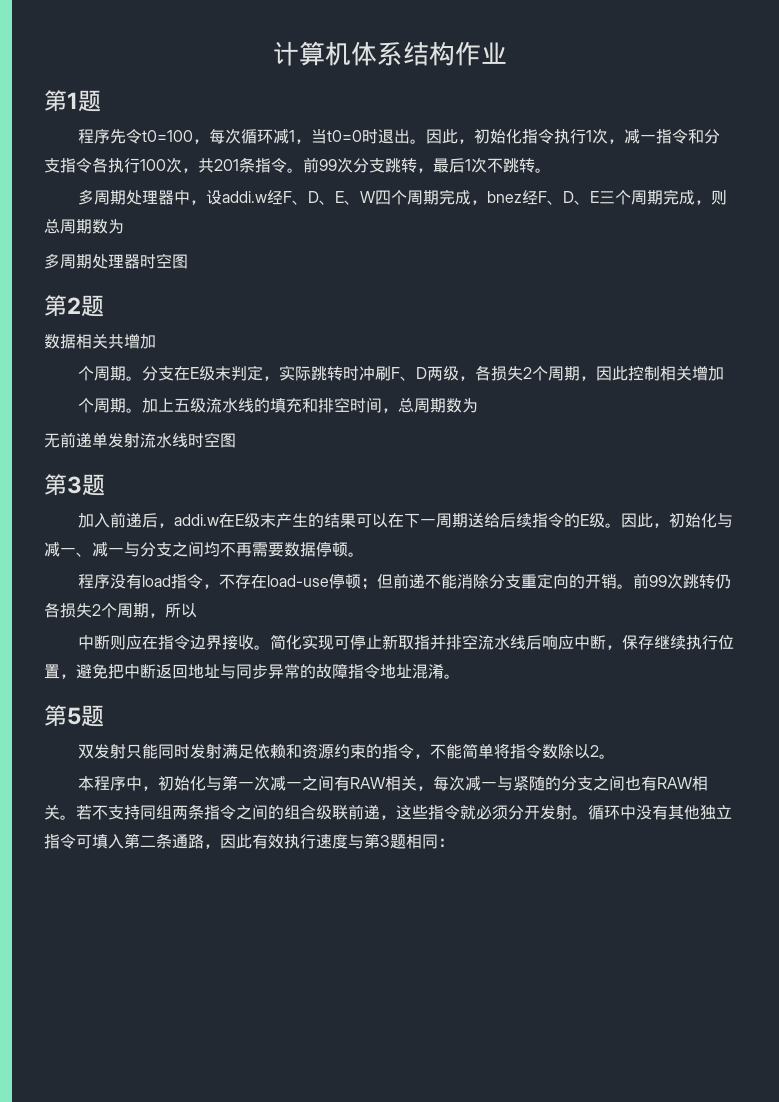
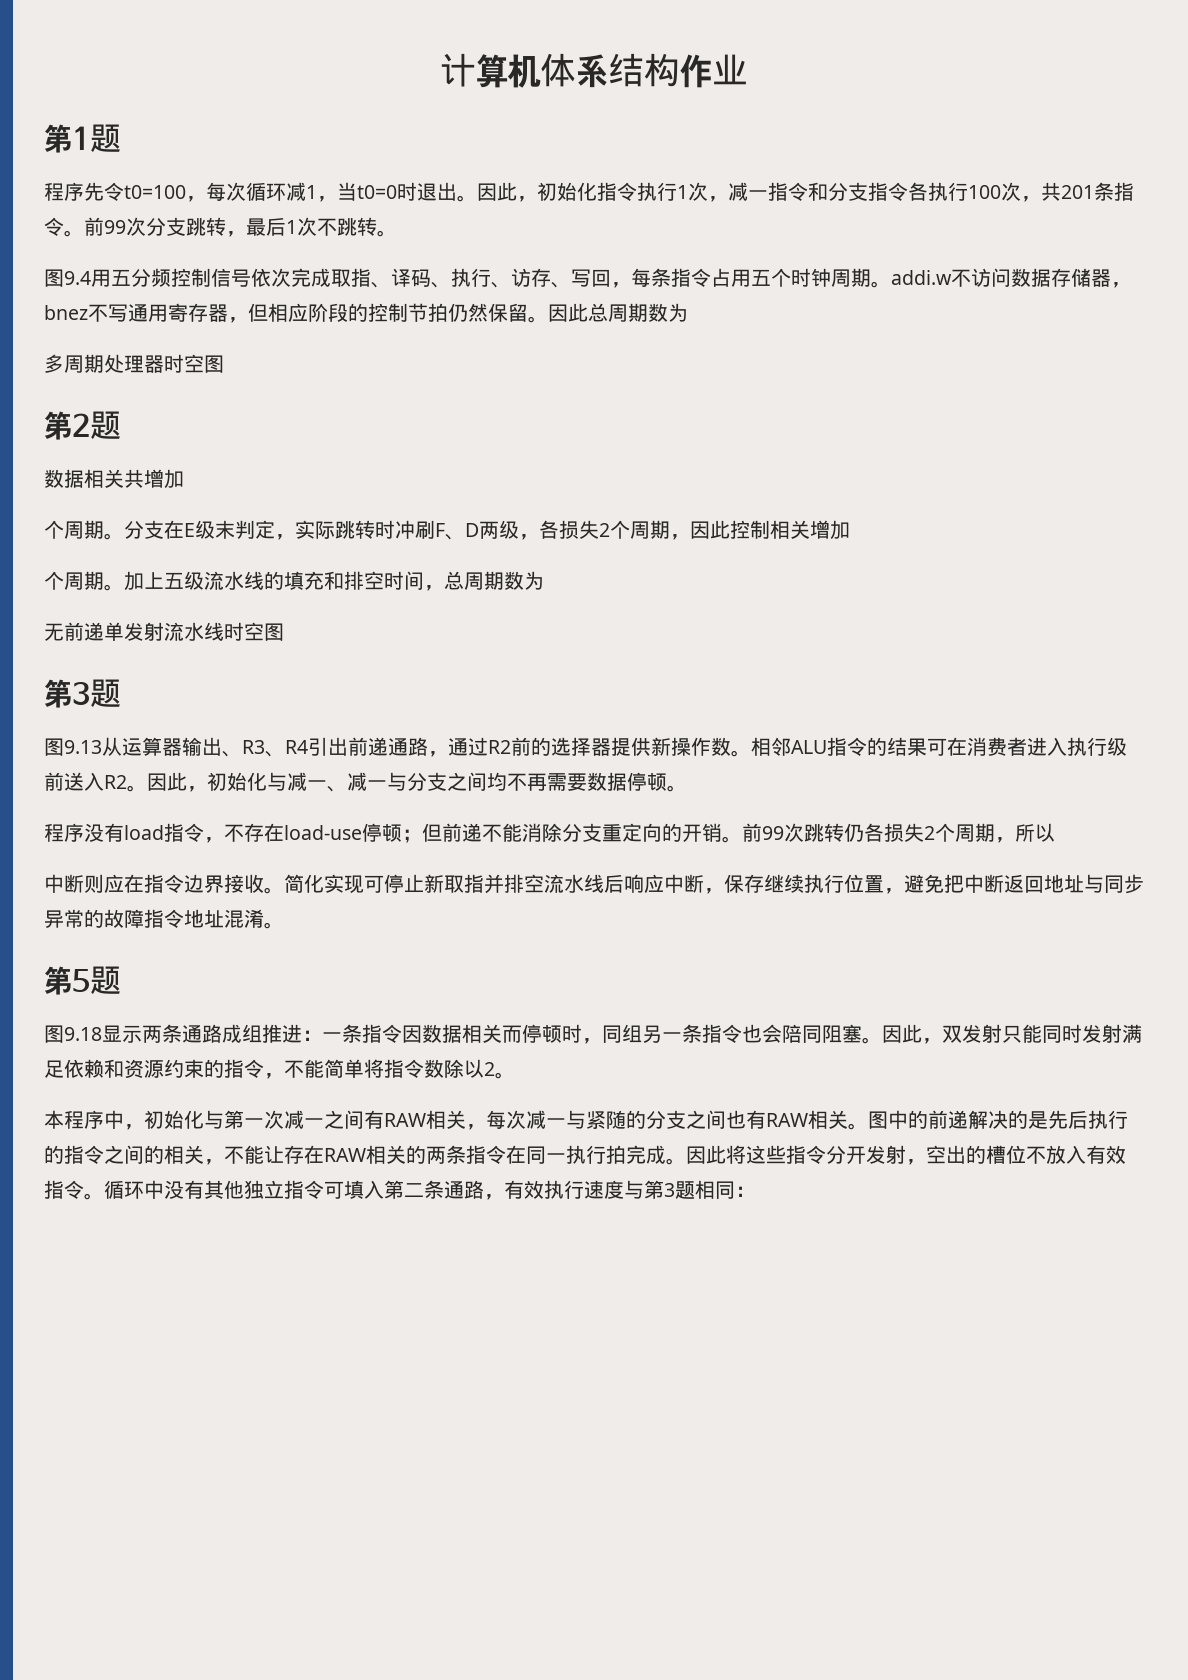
[77,189,727,205] 多周期处理器中，设addi.w经F、D、E、W四个周期完成，bnez经F、D、E三个周期完成，则 -> [44,268,1131,288] [44,303,588,323] 图9.4用五分频控制信号依次完成取指、译码、执行、访存、写回，每条指令占用五个时钟周期。addi.w不访问数据存储器，bnez不写通用寄存器，但相应阶段的控制节拍仍然保留。因此
[77,512,605,528] 加入前递后，addi.w在E级末产生的结果可以在下一周期送给后续指令的E级 -> [44,737,1127,757] [44,772,127,791] 图9.13从运算器输出、R3、R4引出前递通路，通过R2前的选择器提供新操作数。相邻ALU指令的结果可在消费者进入执行级前送入R2
(104, 716) none -> [44,1024,942,1044] 图9.18显示两条通路成组推进：一条指令因数据相关而停顿时，同组另一条指令也会陪同阻塞。因此，
[76,804,396,820] 若不支持同组两条指令之间的组合级联前递， -> [868,1110,1128,1129] [44,1145,746,1165] 图中的前递解决的是先后执行的指令之间的相关，不能让存在RAW相关的两条指令在同一执行拍完成。因此将
[460,805,508,820] 就必须 -> (826, 1154) none
(572, 812) none -> [906,1145,1126,1165] [44,1180,84,1199] ，空出的槽位不放入有效指令
[220,834,252,849] 因此 -> (504, 1197) none

